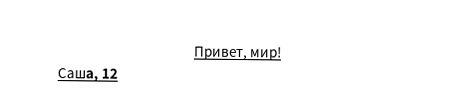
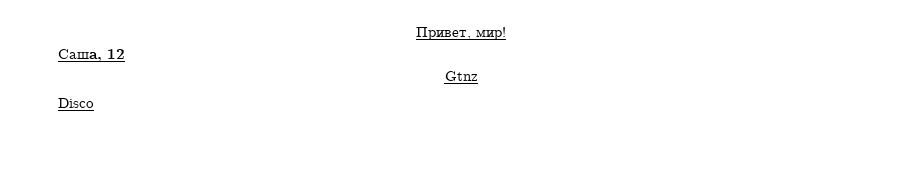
(118, 73) none -> [444,71,478,81] [58,98,94,108] // Gtnz // Disco

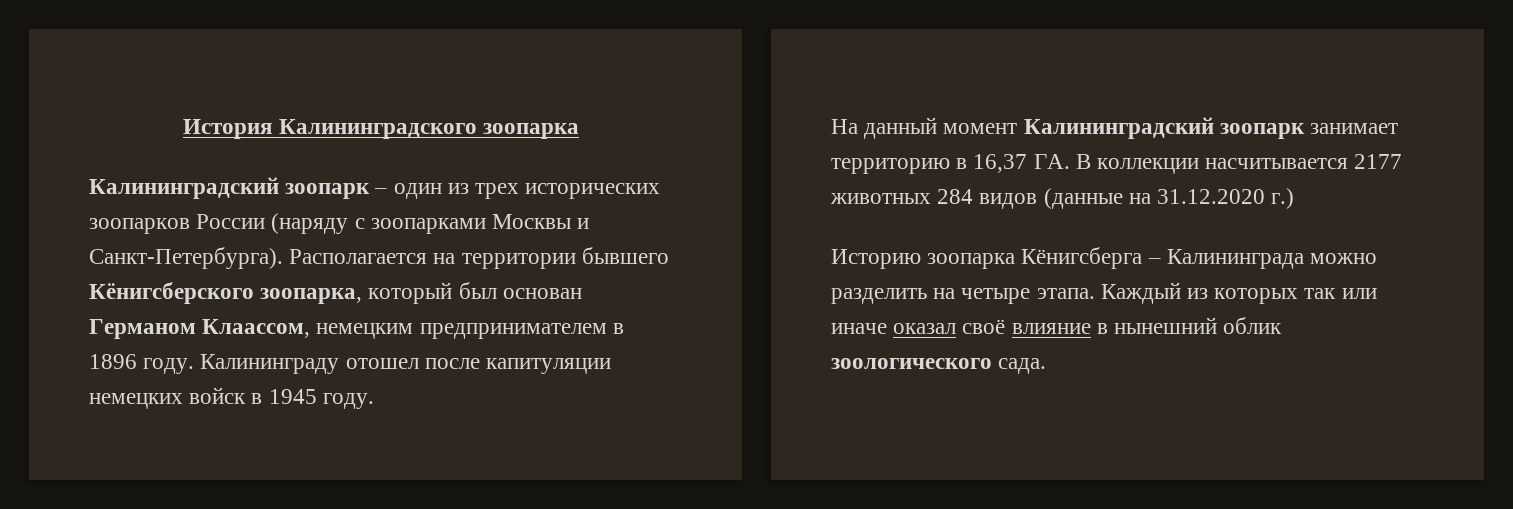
[416,27,506,40] [58,49,125,62] [444,71,478,81] [58,98,94,108] Привет, мир! // Саша, 12 // Gtnz // Disco -> [183,119,579,139] [89,177,661,199] [89,213,590,234] [89,247,669,269] [89,282,582,304] [89,319,624,339] [89,354,612,374] [89,387,374,409] [831,117,1399,139] [831,154,1403,174] [830,188,1295,209] [831,247,1378,269] [831,282,1377,304] [831,317,1283,334] [831,358,1047,374] История Калининградского зоопарка // Калининградский зоопарк – один из трех исторических зоопарков России (наряду с зоопарками Москвы и Санкт-Петербурга). Располагается на территории бывшего Кёнигсберского зоопарка, который был основан Германом Клаассом, немецким предпринимателем в 1896 году. Калининграду отошел после капитуляции немецких войск в 1945 году. // На данный момент Калининградский зоопарк занимает территорию в 16,37 ГА. В коллекции насчитывается 2177 животных 284 видов (данные на 31.12.2020 г.) // Историю зоопарка Кёнигсберга – Калининграда можно разделить на четыре этапа. Каждый из которых так или иначе оказал своё влияние в нынешний облик зоологического сада.

